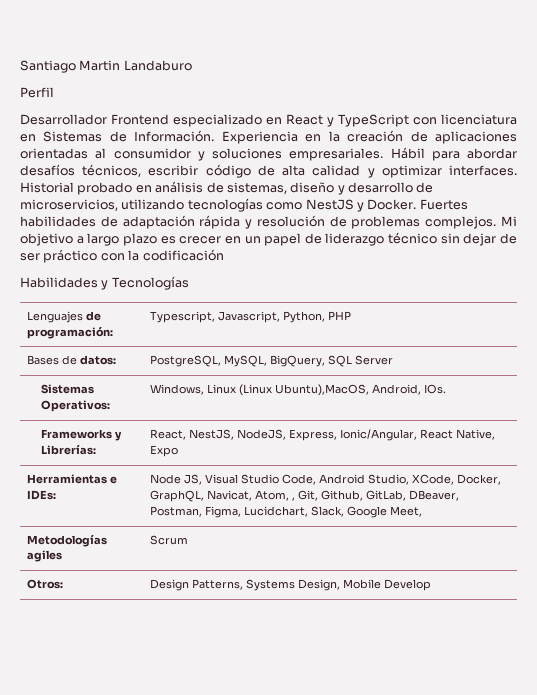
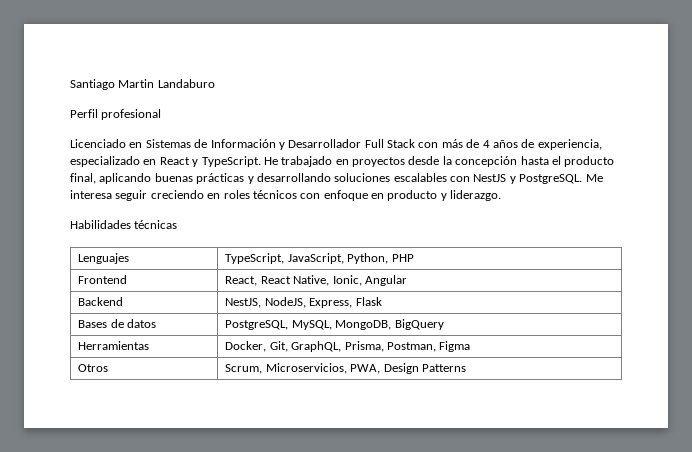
[20,114,517,127] [20,130,517,144] [20,147,517,161] [20,164,517,178] [20,181,434,195] [20,198,468,212] [20,215,517,229] [20,232,518,246] [20,249,224,263] // Desarrollador Frontend especializado en React y TypeScript con licenciatura en Sistemas de Información. Experiencia en la creación de aplicaciones orientadas al consumidor y soluciones empresariales. Hábil para abordar desafíos técnicos, escribir código de alta calidad y optimizar interfaces. Historial probado en análisis de sistemas, diseño y desarrollo de microservicios, utilizando tecnologías como NestJS y Docker. Fuertes habilidades de adaptación rápida y resolución de problemas complejos. Mi objetivo a largo plazo es crecer en un papel de liderazgo técnico sin dejar de ser práctico con la codificación -> [101,109,162,120] [70,139,602,150] [70,156,615,167] [70,173,603,184] [70,190,502,201] profesional // Licenciado en Sistemas de Información y Desarrollador Full Stack con más de 4 años de experiencia, especializado en React y TypeScript. He trabajado en proyectos desde la concepción hasta el producto final, aplicando buenas prácticas y desarrollando soluciones escalables con NestJS y PostgreSQL. Me interesa seguir creciendo en roles técnicos con enfoque en producto y liderazgo.
[101,276,189,290] y Tecnologías -> [134,220,178,229] técnicas
[86,311,102,321] [27,326,114,339] [150,311,352,323] de programación: | Typescript, Javascript, Python, PHP -> [225,253,414,264] [78,275,128,284] [225,275,407,286] [78,297,124,306] [225,297,382,308] | TypeScript, JavaScript, Python, PHP // Frontend | React, React Native, Ionic, Angular // Backend | NestJS, NodeJS, Express, Flask
[80,355,117,365] datos: -> [127,319,157,328] datos
[270,355,394,367] [41,384,95,394] [41,400,111,412] [150,384,447,396] [41,429,123,441] [41,444,97,455] [150,429,496,441] [150,445,179,457] [27,474,118,484] [27,490,57,500] [150,474,502,485] [150,490,460,502] [150,506,423,518] [27,534,108,547] [27,550,63,562] [150,535,189,545] [27,579,64,589] [150,579,432,591] BigQuery, SQL Server // Sistemas Operativos: | Windows, Linux (Linux Ubuntu),MacOS, Android, IOs. // Frameworks y Librerías: | React, NestJS, NodeJS, Express, Ionic/Angular, React Native, Expo // Herramientas e IDEs: | Node JS, Visual Studio Code, Android Studio, XCode, Docker, GraphQL, Navicat, Atom, , Git, Github, GitLab, DBeaver, Postman, Figma, Lucidchart, Slack, Google Meet, // Metodologías agiles | Scrum // Otros: | Design Patterns, Systems Design, Mobile Develop -> [335,319,444,330] [78,341,150,350] [225,341,471,352] [78,364,109,372] [225,363,466,374] MongoDB, BigQuery // Herramientas | Docker, Git, GraphQL, Prisma, Postman, Figma // Otros | Scrum, Microservicios, PWA, Design Patterns

